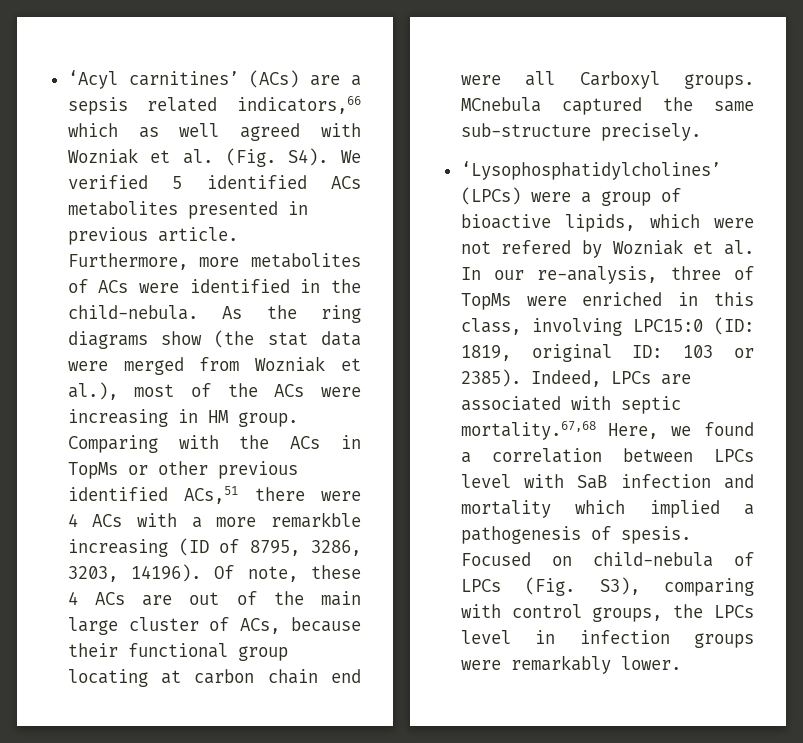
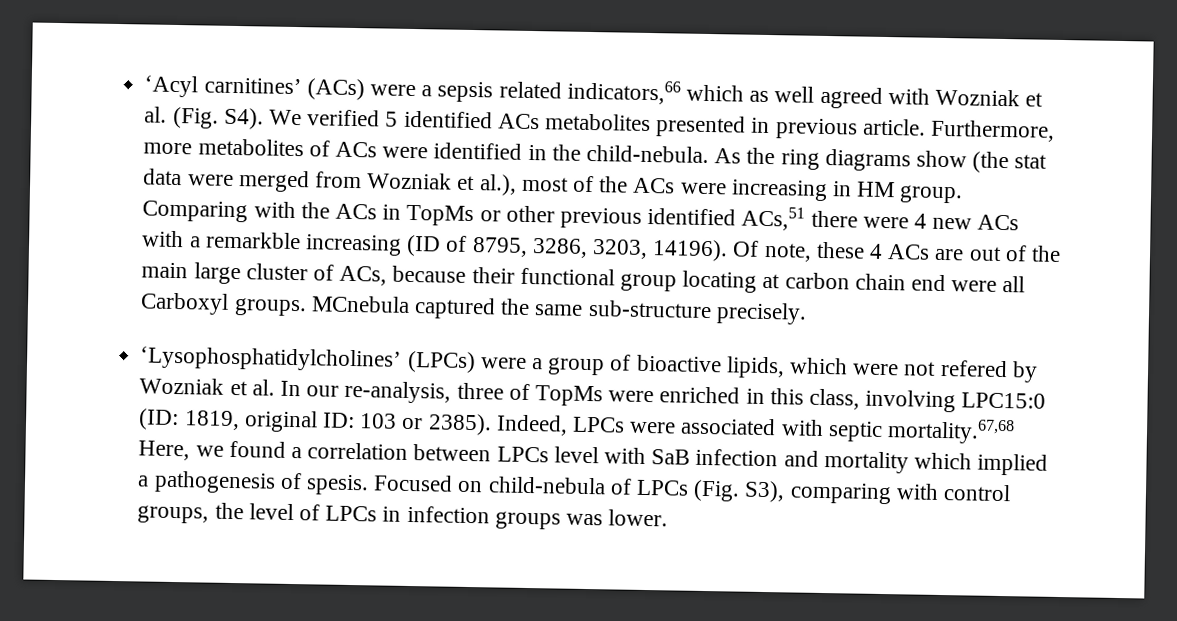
[310,75,341,86] are -> [369,84,416,97] were
(78, 520) none -> [932,217,973,230] new
[216,517,257,527] more -> (201, 242) none
[660,374,691,385] are -> [629,421,677,434] were
[714,605,754,618] [460,630,511,644] LPCs level -> [248,503,378,522] level of LPCs
[460,655,611,674] were remarkably -> [565,513,603,526] was

